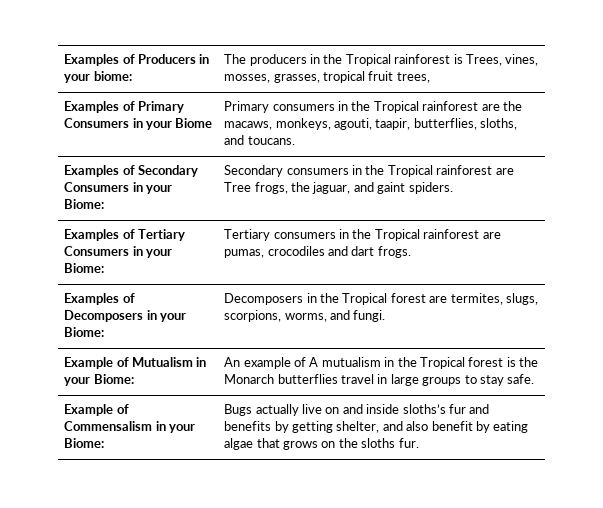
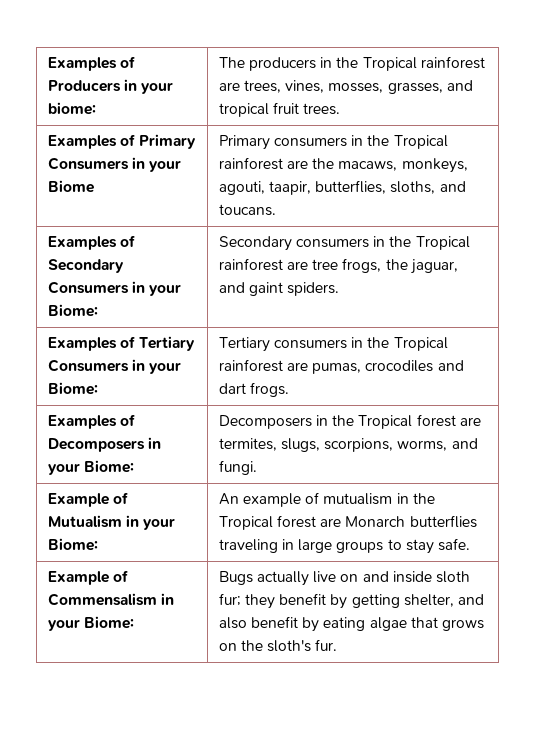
[453,54,502,66] is Trees, -> [218,80,281,93] are trees,
(320, 78) none -> [446,80,473,91] and
[396,72,430,83] trees, -> [303,103,341,115] trees.
[224,182,252,192] Tree -> [312,259,339,270] tree
[309,357,319,367] A -> (320, 498) none
[506,357,539,367] is the -> [320,518,342,527] are
[341,374,375,384] travel -> [218,539,278,553] traveling
[402,404,490,414] [224,421,272,431] sloths’s fur and benefits -> [435,571,470,583] [218,593,327,609] sloth fur; they benefit
[361,438,396,448] sloths -> [267,640,312,652] sloth's

